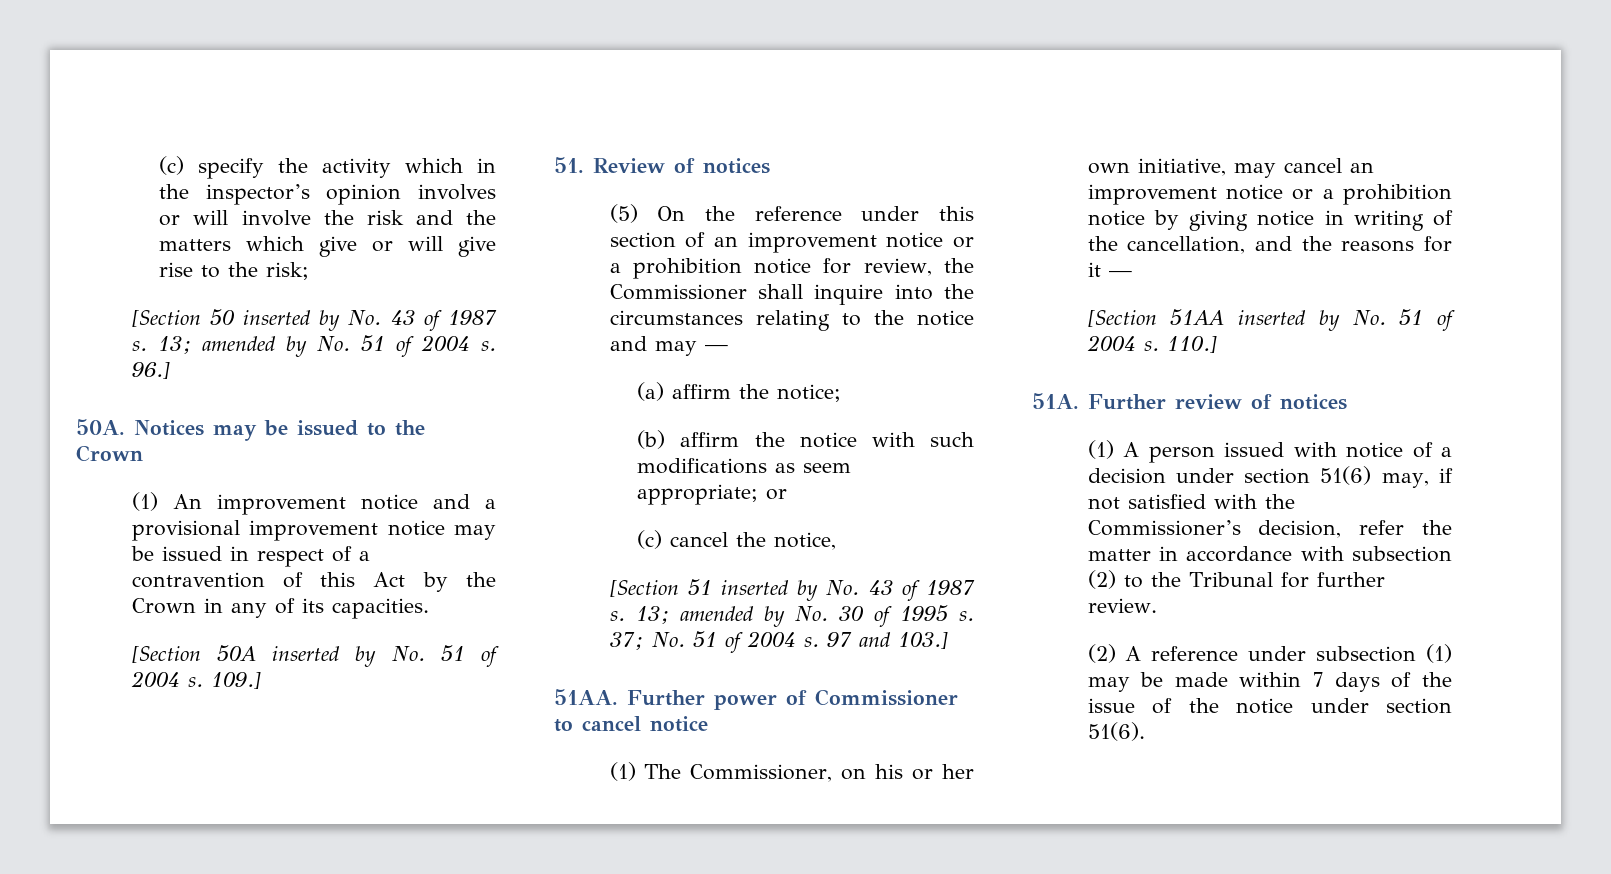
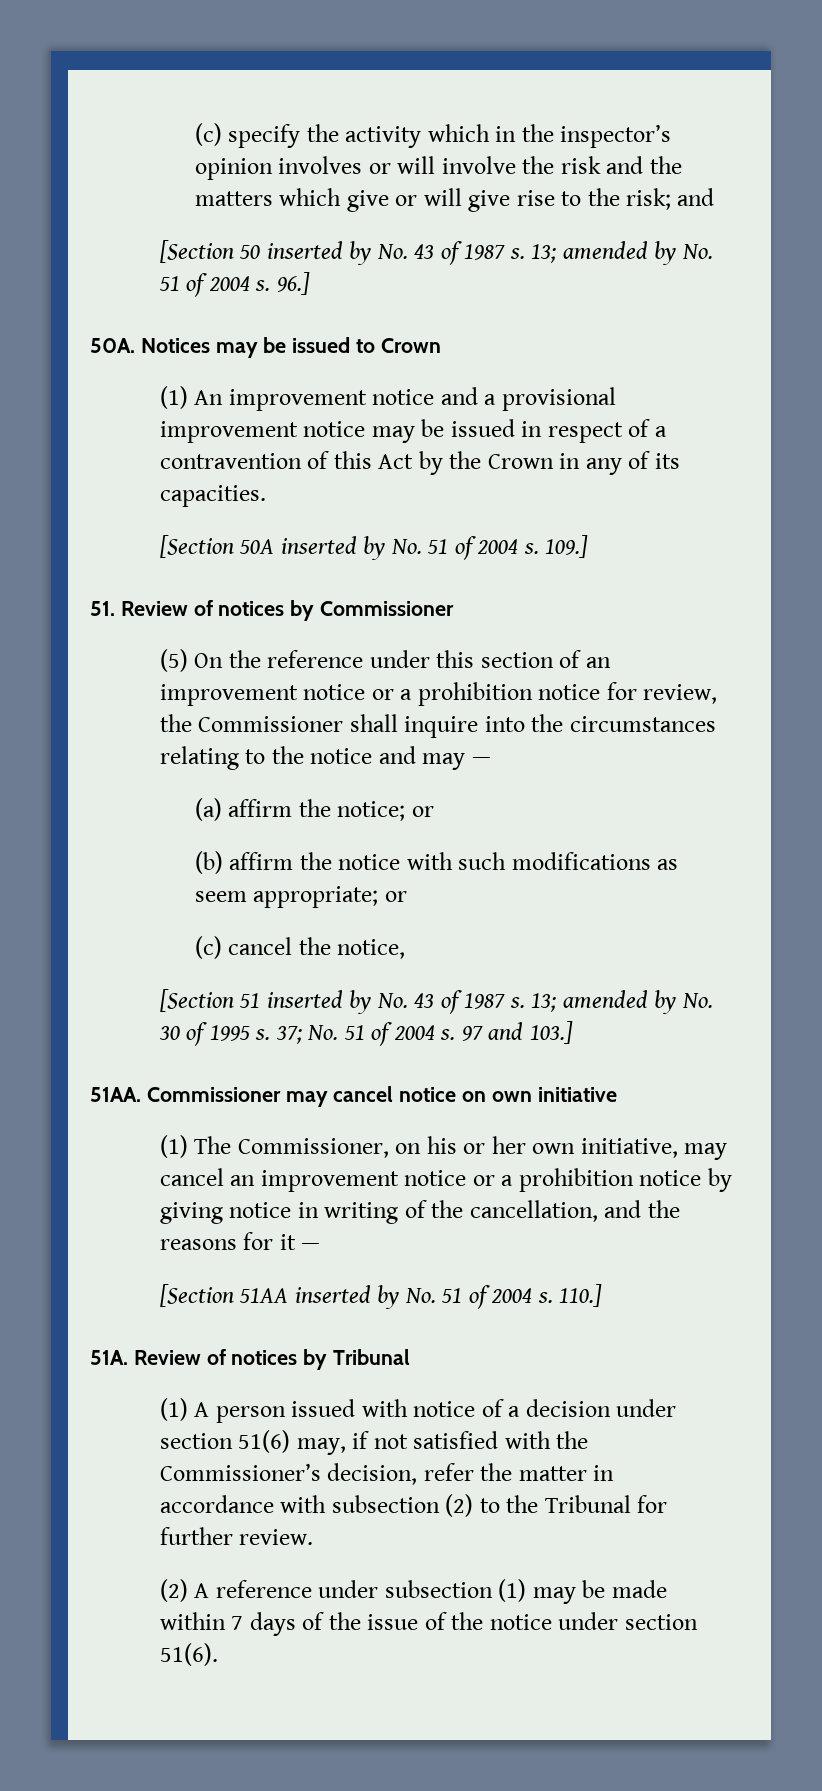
(310, 271) none -> [677,188,715,206] and
[395,420,425,436] the -> (376, 346) none
(770, 166) none -> [290,600,455,621] by Commissioner
(842, 393) none -> [411,806,434,817] or
[627,689,958,710] [554,719,573,732] Further power of Commissioner to -> [146,1087,328,1107] Commissioner may
(708, 724) none -> [462,1087,617,1102] on own initiative
[1088,394,1347,410] Further review of notices -> [133,1349,411,1370] Review of notices by Tribunal

